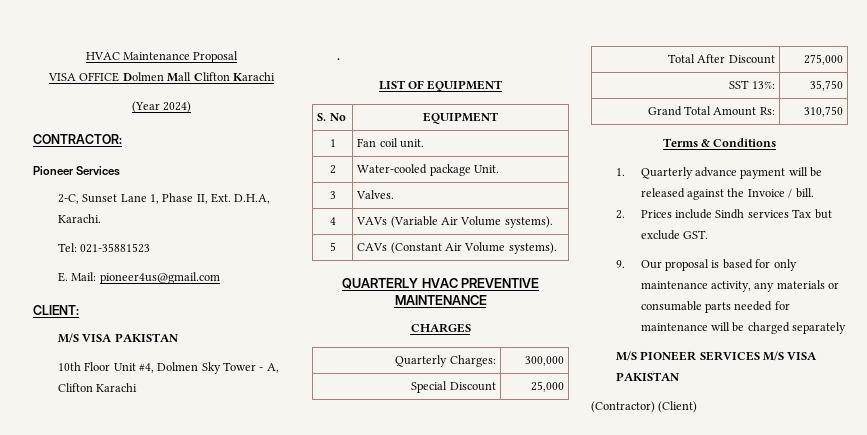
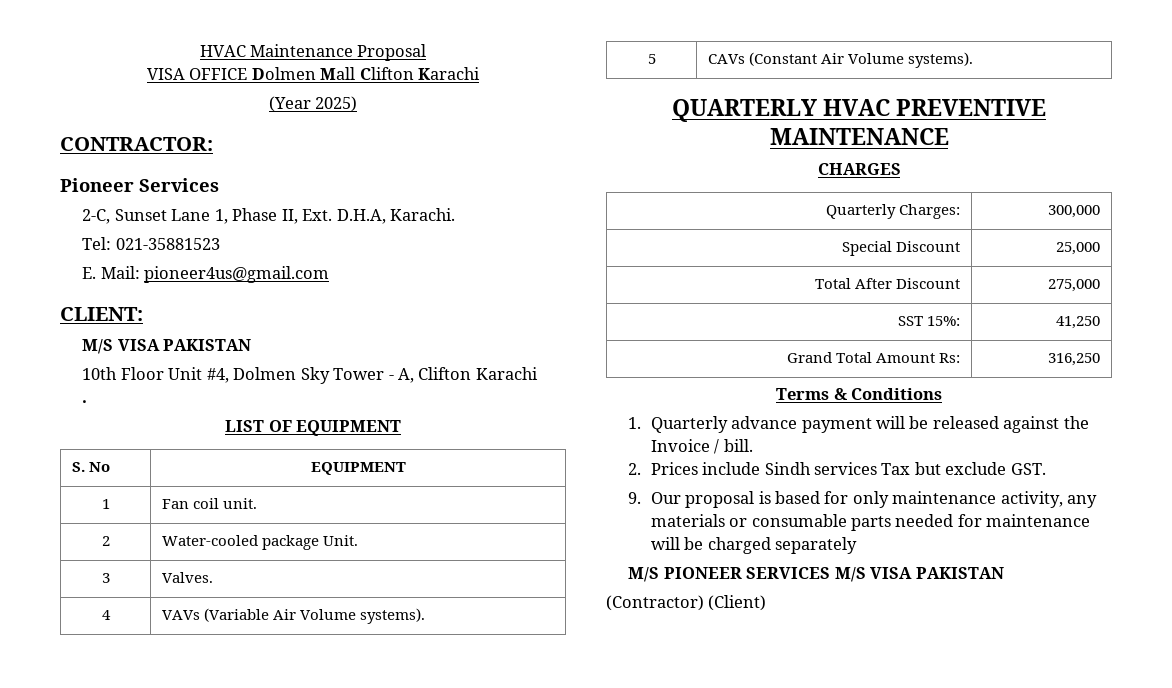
[163,101,192,113] 2024) -> [315,96,358,112] 2025)
[751,81,775,89] [809,80,843,91] 13%: | 35,750 -> [926,316,960,326] [1055,316,1100,329] 15%: | 41,250
[803,106,843,117] 310,750 -> [1047,353,1100,366] 316,250

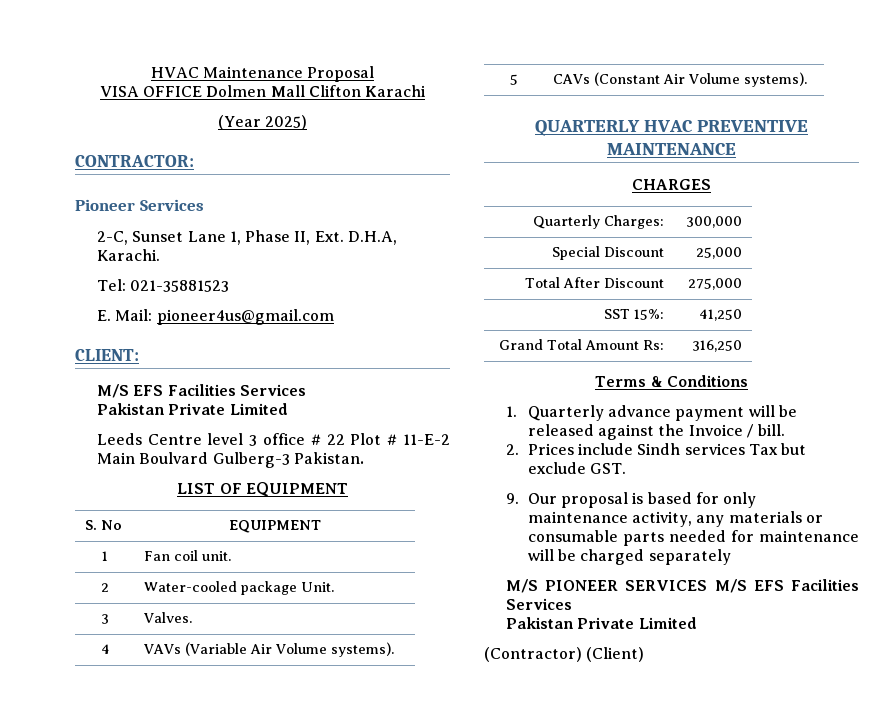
[117,339,252,351] [82,367,538,384] [82,400,88,403] VISA PAKISTAN // 10th Floor Unit #4, Dolmen Sky Tower - A, Clifton Karachi // . -> [133,384,306,396] [96,403,288,415] [96,433,451,446] [96,452,364,468] EFS Facilities Services // Pakistan Private Limited // Leeds Centre level 3 office # 22 Plot # 11-E-2 Main Boulvard Gulberg-3 Pakistan.
[870,567,1004,579] VISA PAKISTAN -> [753,579,859,591] [505,598,572,610] [505,617,697,629] EFS Facilities Services // Pakistan Private Limited

